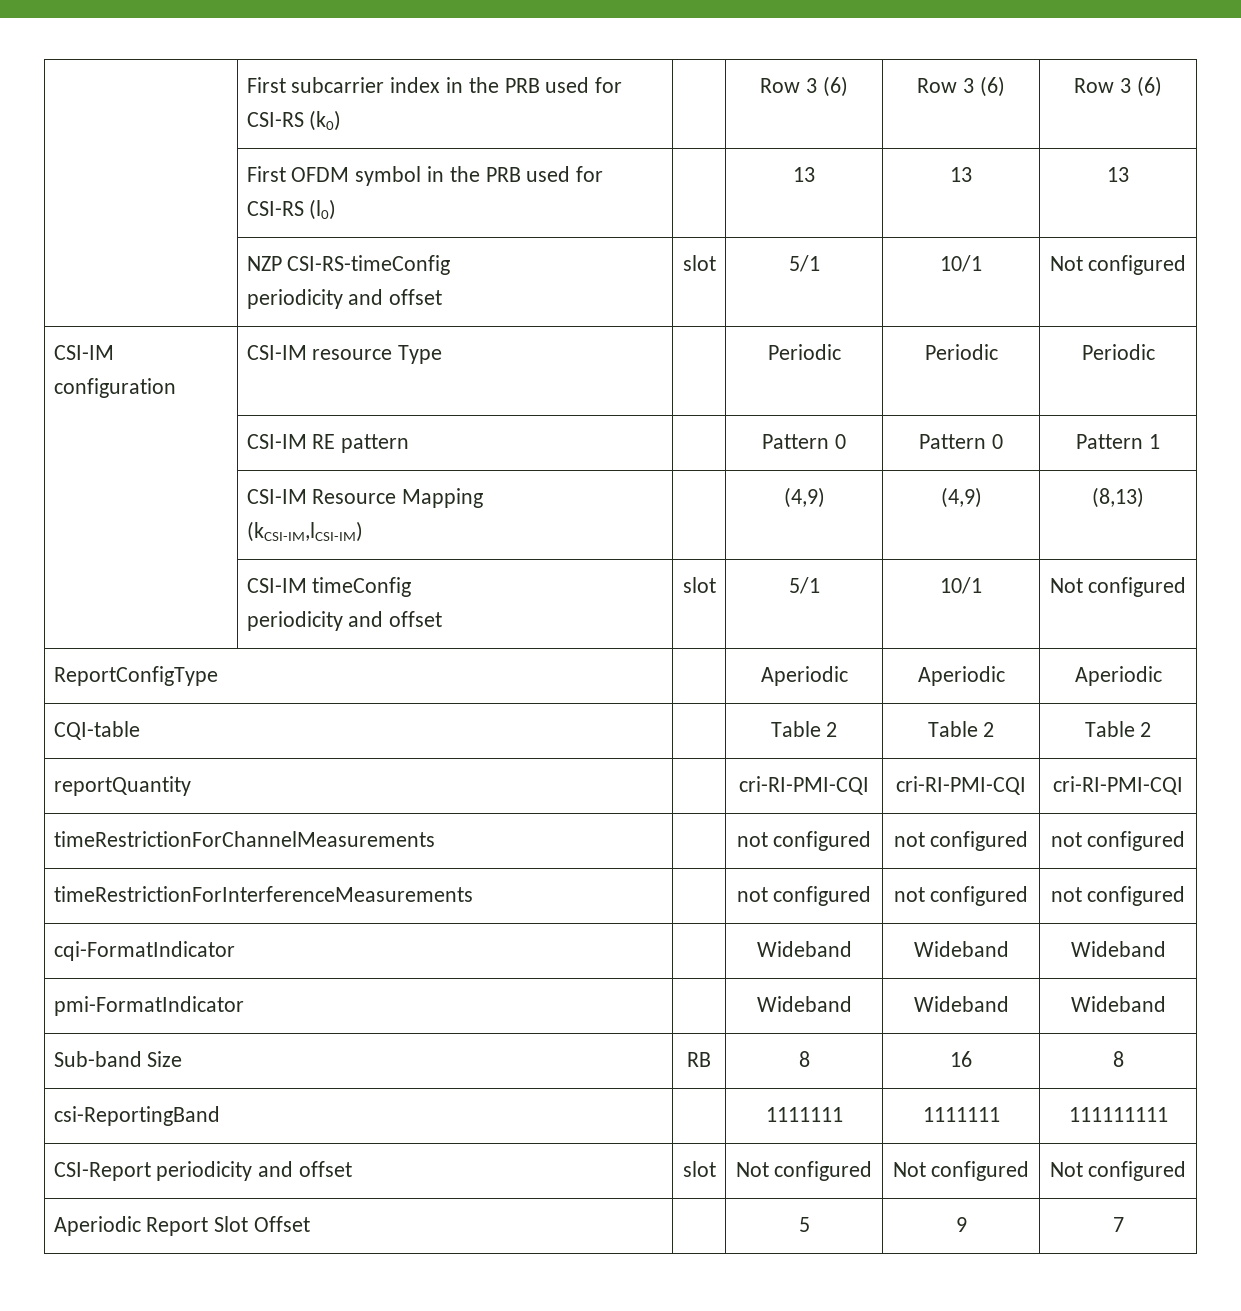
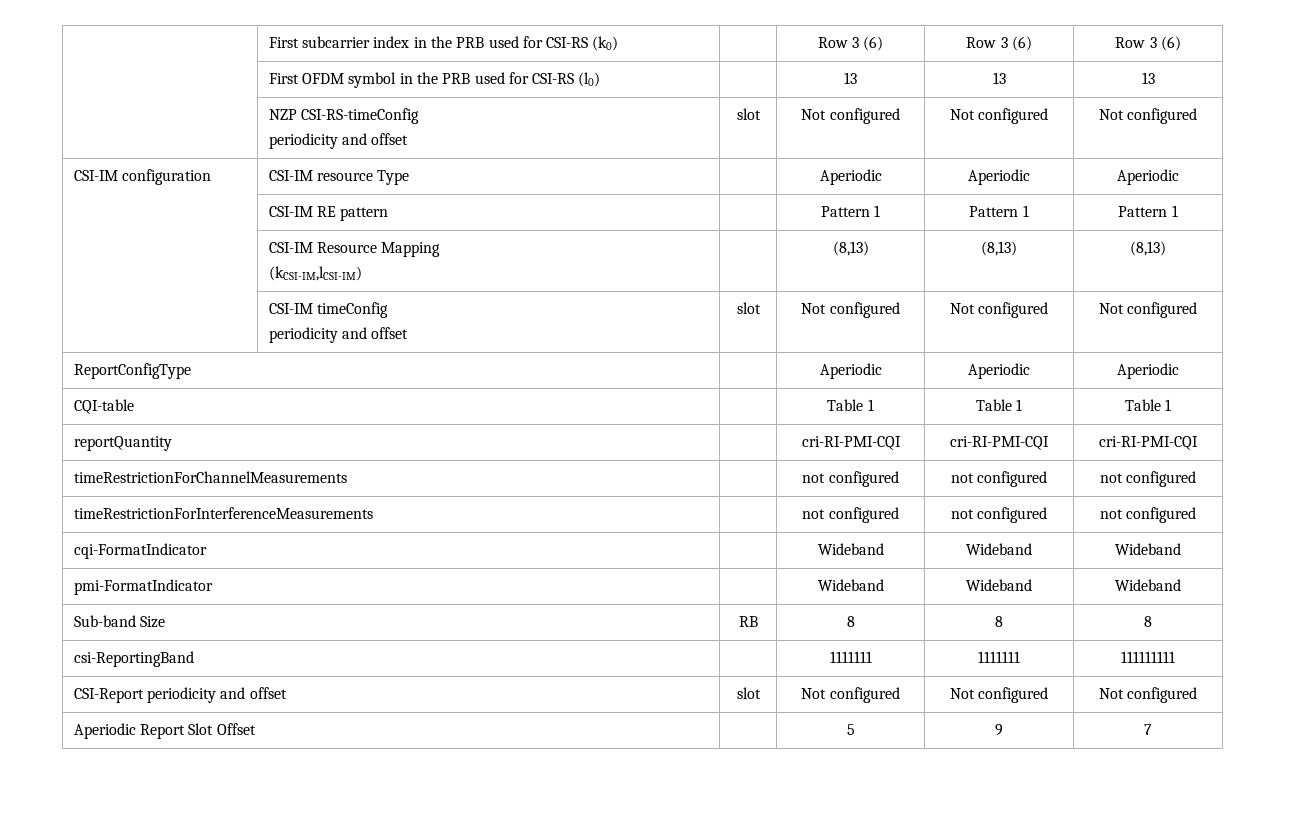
[788,255,820,272] [940,255,982,272] 5/1 | 10/1 -> [801,108,900,124] [949,108,1049,124] Not configured | Not configured
[767,344,841,360] [924,344,998,360] [1081,344,1155,360] Periodic | Periodic | Periodic -> [819,169,882,185] [968,169,1030,185] [1117,169,1179,185] Aperiodic | Aperiodic | Aperiodic
[834,434,846,449] [919,434,1003,449] 0 | Pattern 0 -> [874,205,881,217] [969,205,1029,217] 1 | Pattern 1
[783,487,825,508] [940,487,982,508] (4,9) | (4,9) -> [832,241,869,256] [981,241,1017,256] (8,13) | (8,13)
[788,577,820,594] [940,577,982,594] 5/1 | 10/1 -> [801,302,900,318] [949,302,1049,318] Not configured | Not configured
[826,722,838,737] [927,721,995,737] [1084,721,1152,737] 2 | Table 2 | Table 2 -> [867,399,874,411] [975,399,1023,411] [1124,399,1172,411] 1 | Table 1 | Table 1
[950,1051,972,1067] 16 -> [995,616,1003,627] 8

